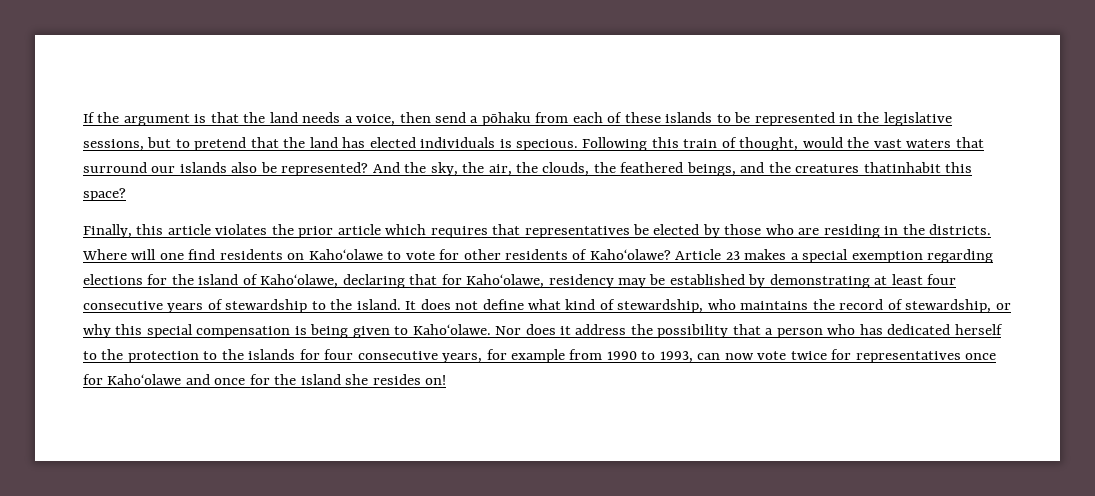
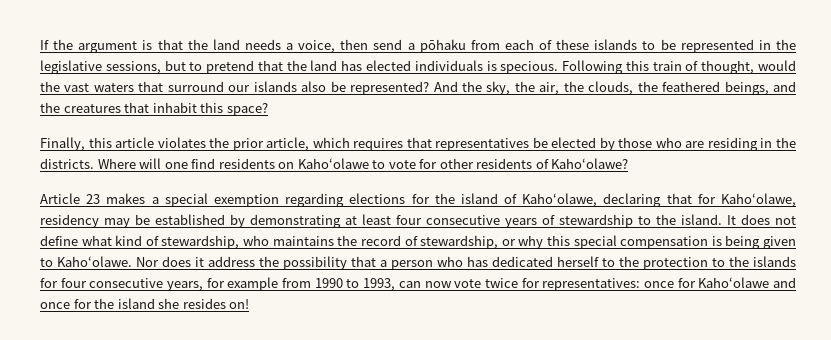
[863,162,941,173] thatinhabit -> [124,102,197,113] that inhabit
[337,224,381,235] article -> [266,137,310,151] article,
(671, 254) none -> (629, 163) //
[855,351,961,363] representatives -> [542,278,641,291] representatives:

